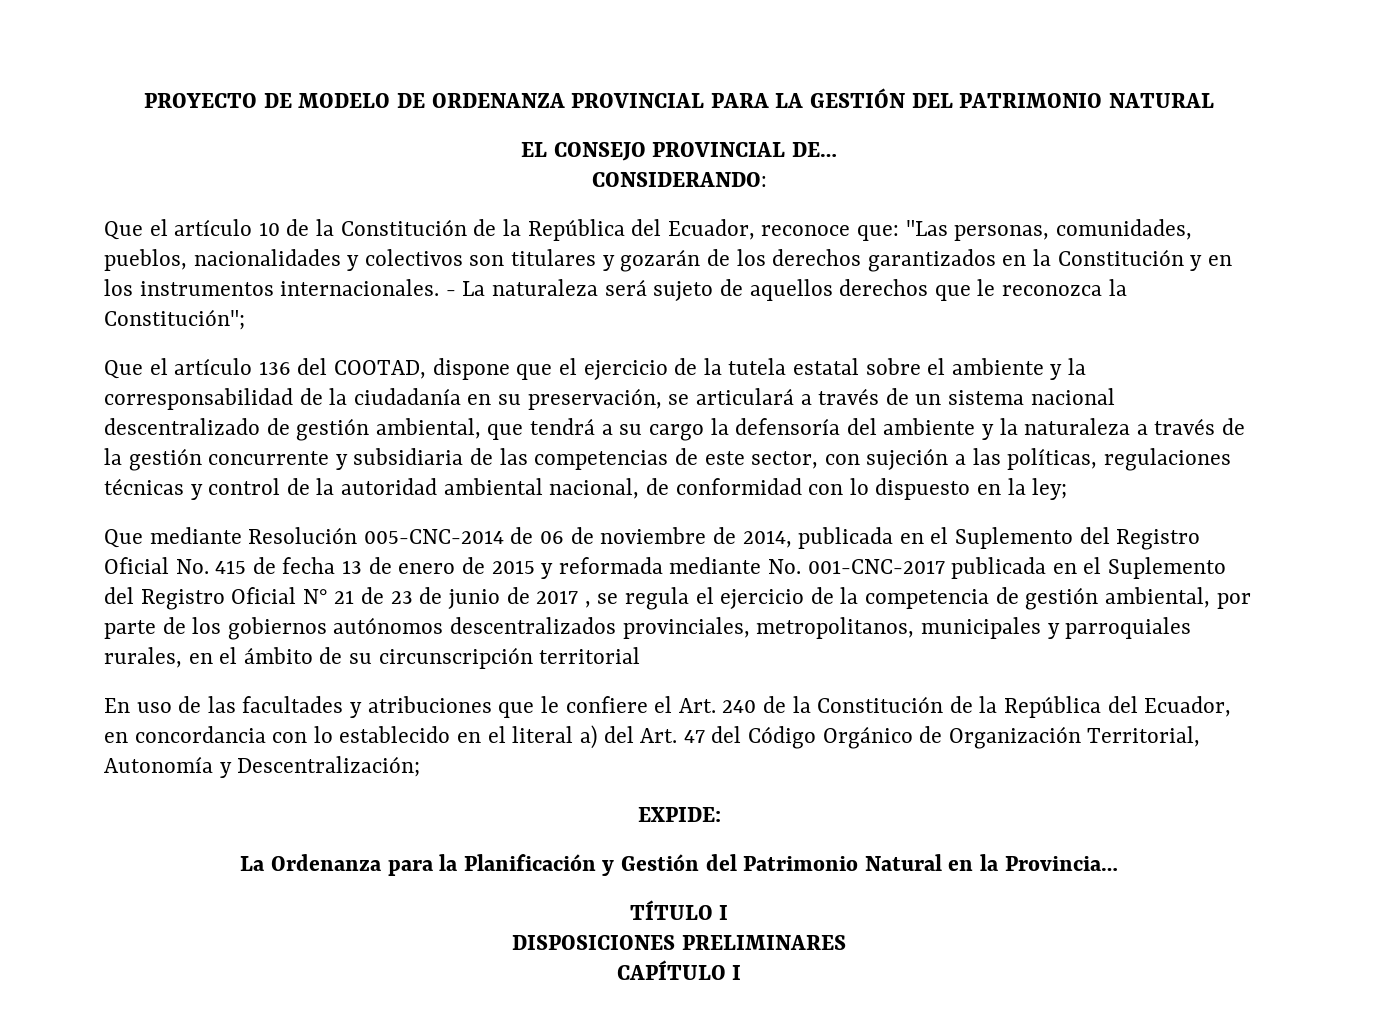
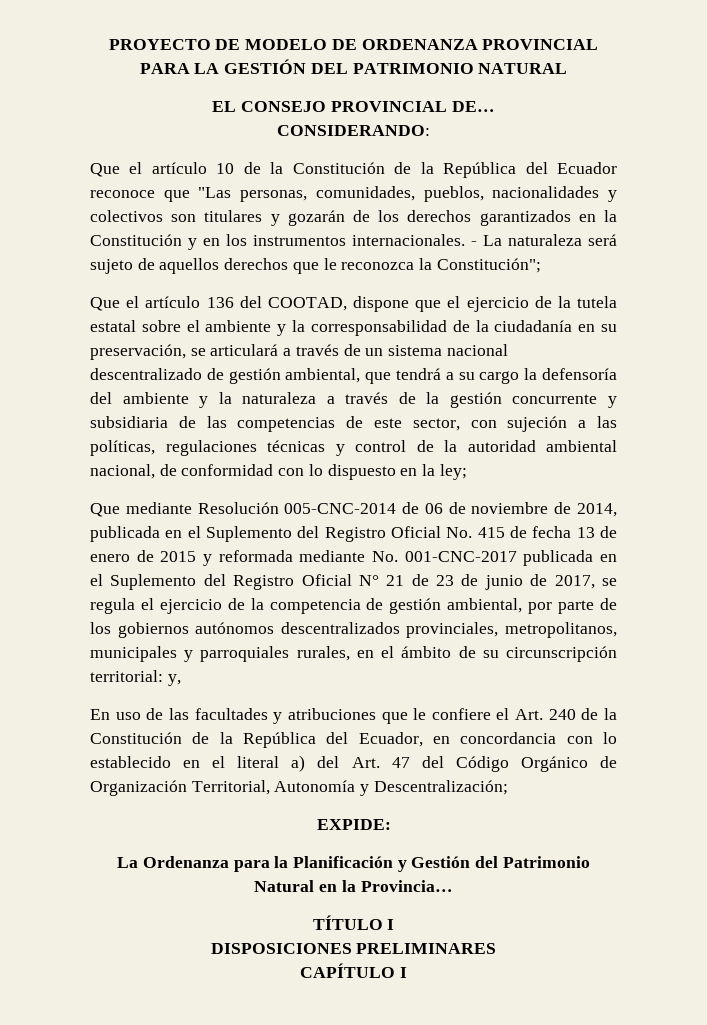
[667,219,899,241] Ecuador, reconoce que: -> [556,162,617,174] [90,190,190,202] Ecuador reconoce que
[536,590,591,608] 2017 , -> [554,575,595,589] 2017,
[539,647,641,664] territorial -> [90,670,181,686] territorial: y,

